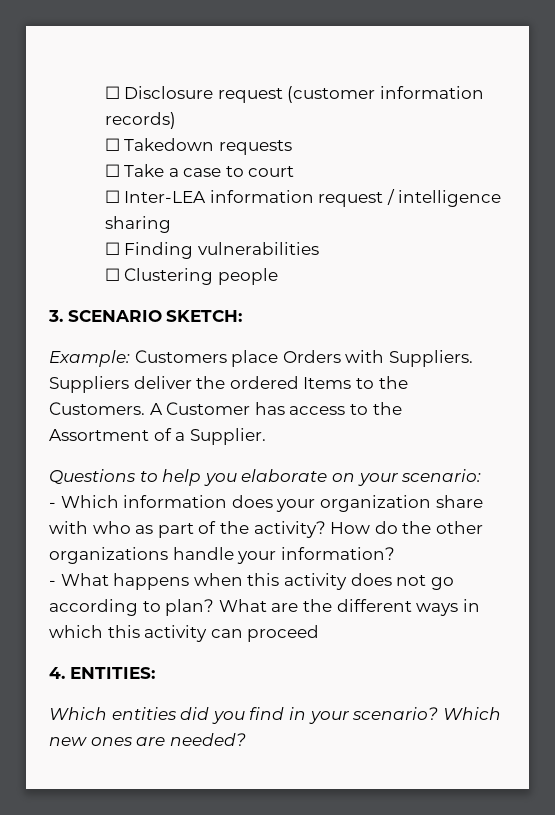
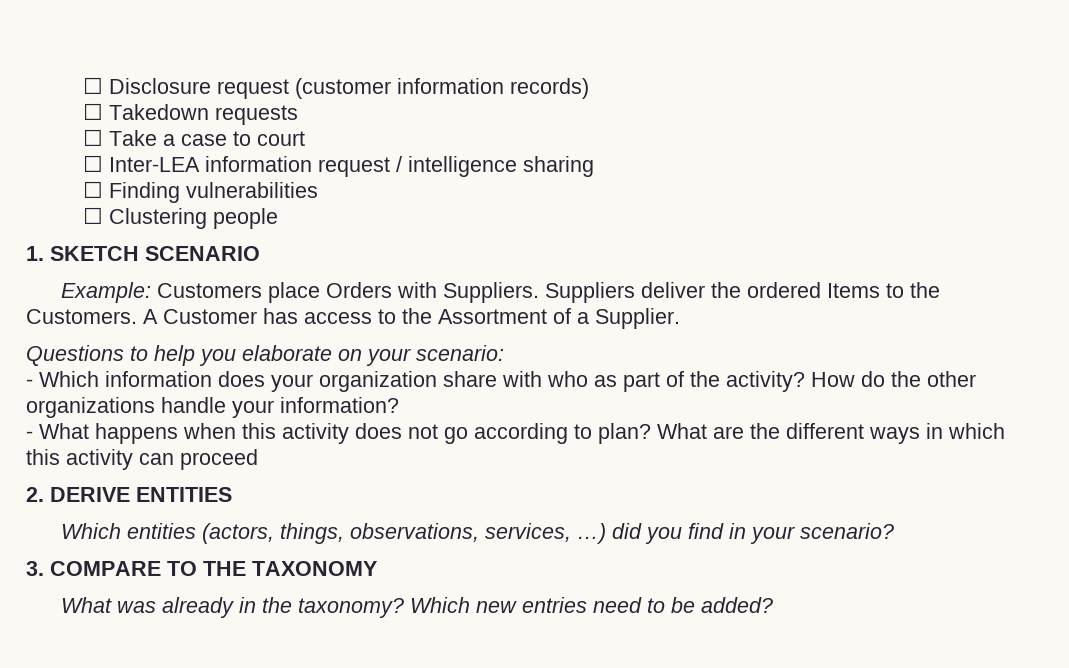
[48,310,63,322] 3. -> [26,246,139,261] 1. SKETCH
[166,310,243,322] SKETCH: -> (260, 253) none
[49,667,155,679] 4. ENTITIES: -> [26,487,232,502] 2. DERIVE ENTITIES
(176, 713) none -> [201,523,606,544] (actors, things, observations, services, …)
[442,707,501,720] [49,733,246,746] Which new ones are needed? -> [26,561,377,576] [60,597,773,618] // 3. COMPARE TO THE TAXONOMY // What was already in the taxonomy? Which new entries need to be added?

